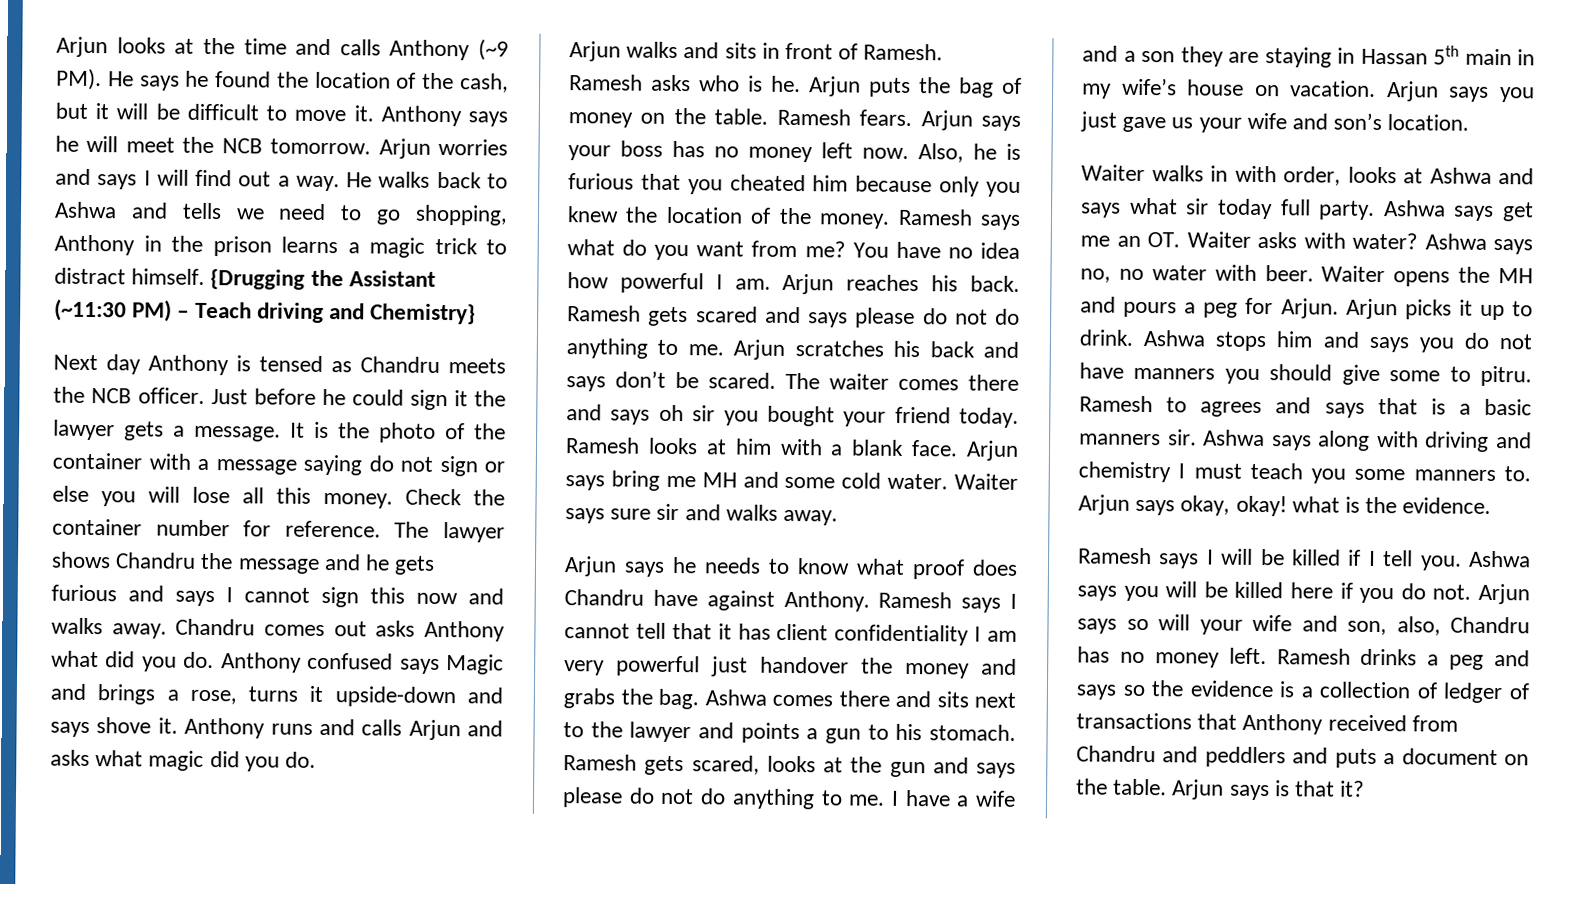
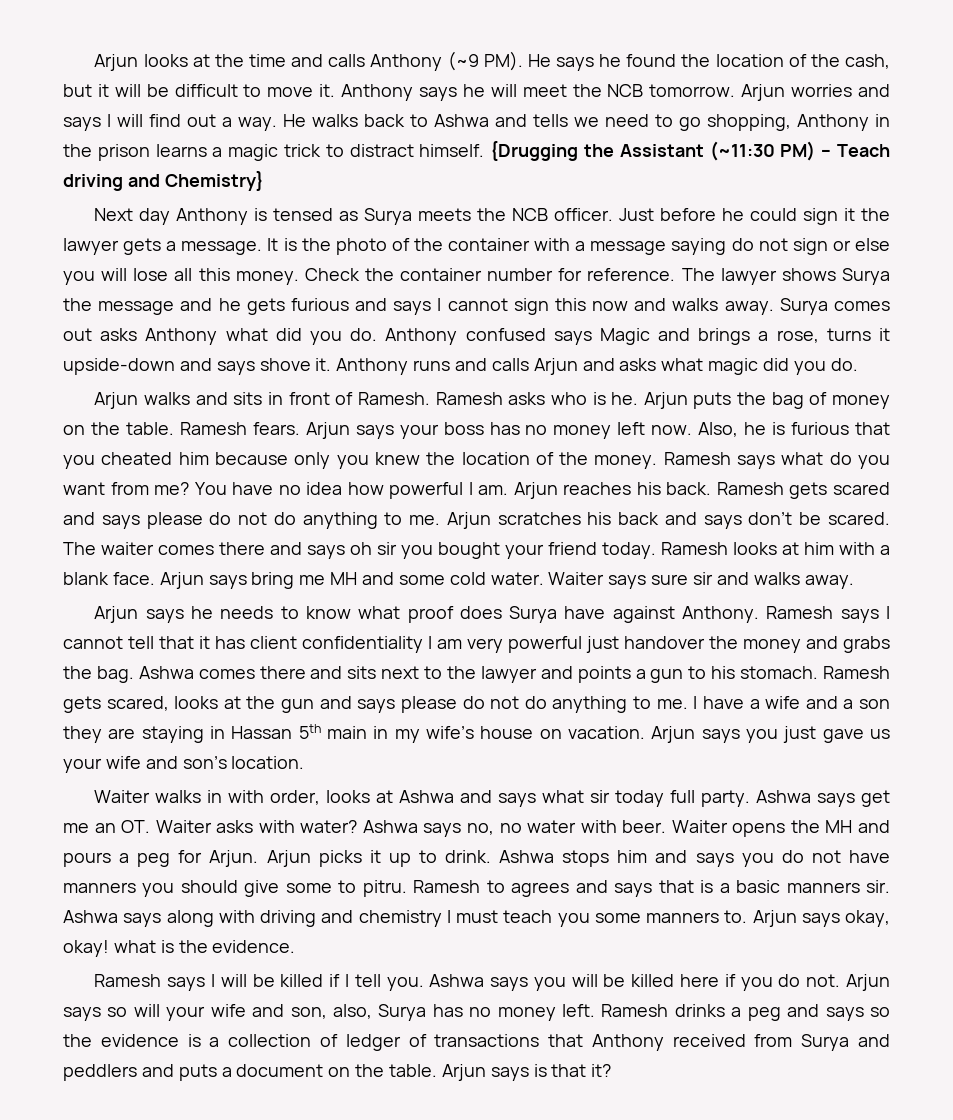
[360,356,440,373] Chandru -> [364,208,413,225] Surya
[115,552,197,569] Chandru -> [841,268,890,285] Surya
[175,618,256,636] Chandru -> [779,298,828,315] Surya
[564,589,644,606] Chandru -> [509,606,558,623] Surya
[1450,616,1530,634] Chandru -> [378,1004,427,1021] Surya
[1076,745,1156,763] Chandru -> [801,1034,850,1051] Surya

